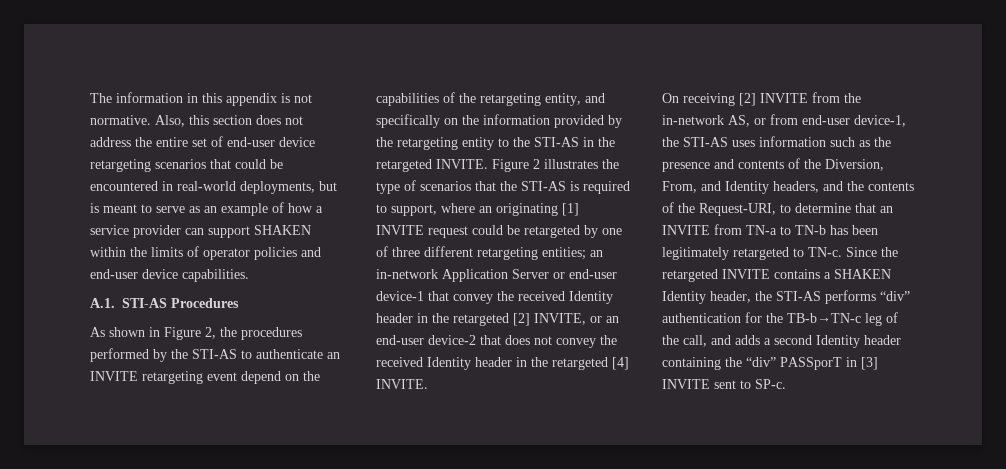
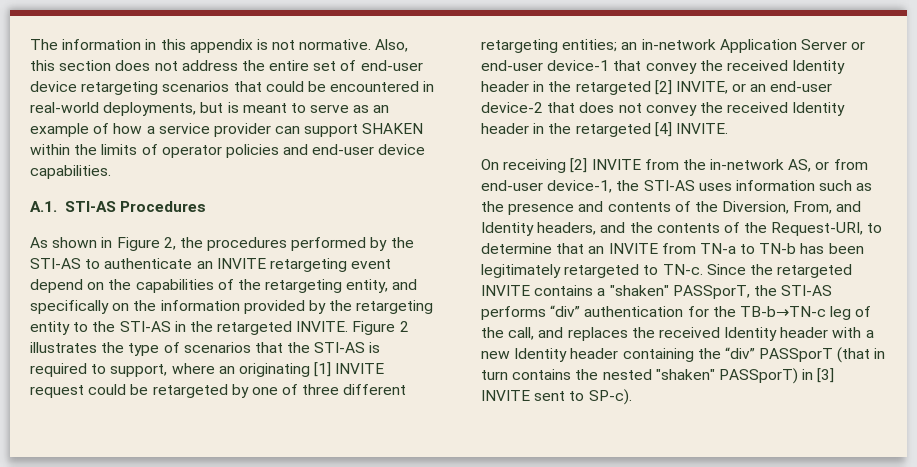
[834,269,891,279] [662,291,751,304] SHAKEN Identity header, -> [609,285,750,299] "shaken" PASSporT,
[735,335,812,345] adds a second -> [567,327,874,341] [481,351,510,359] replaces the received Identity header with a new
(842, 363) none -> [837,347,886,363] [481,368,798,384] (that in turn contains the nested "shaken" PASSporT)
[755,379,786,389] SP-c. -> [588,389,632,405] SP-c).

